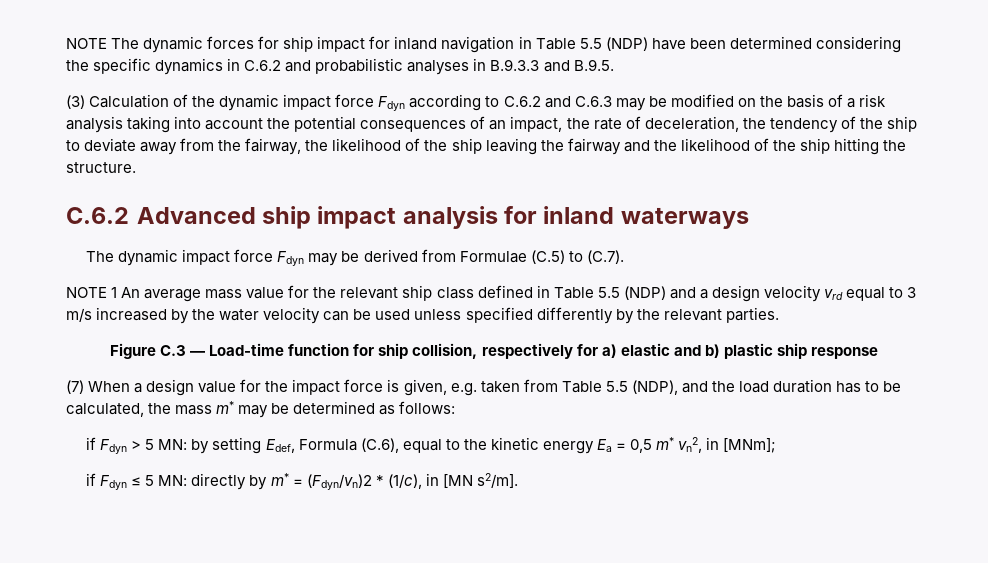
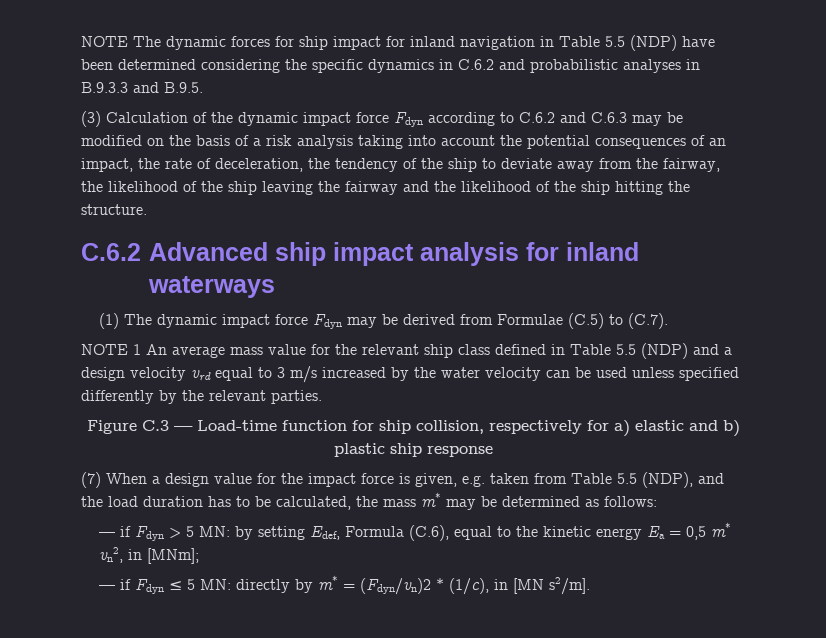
(749, 218) none -> [98,313,119,329] (1)
(456, 407) none -> [98,532,115,537] —
(777, 445) none -> [98,585,115,590] —

